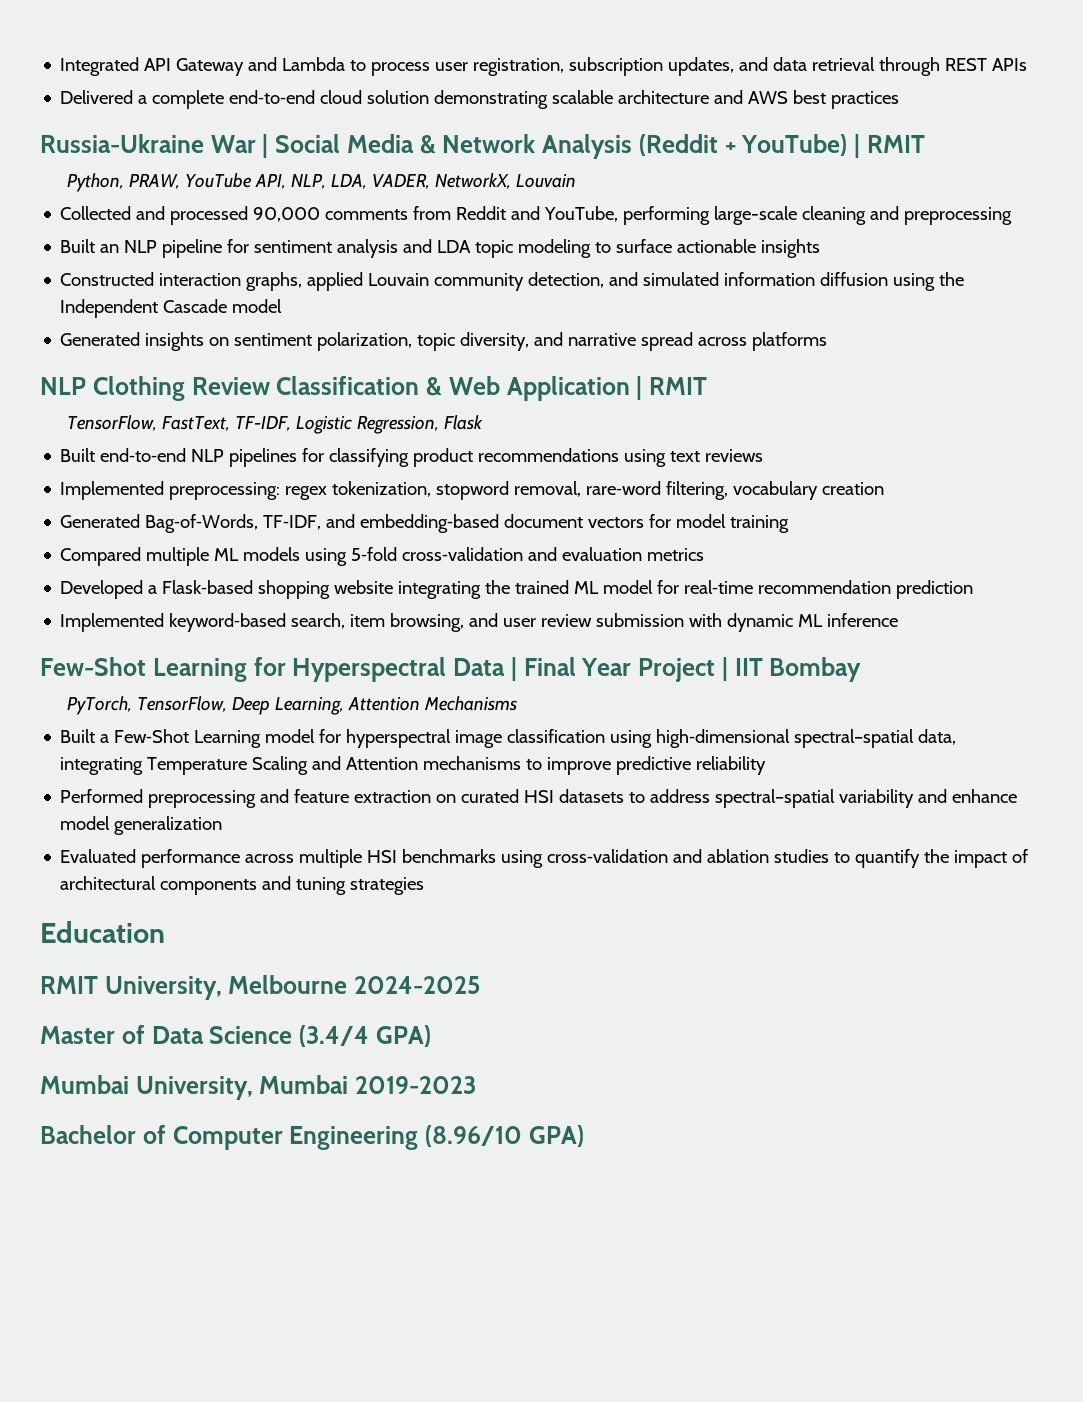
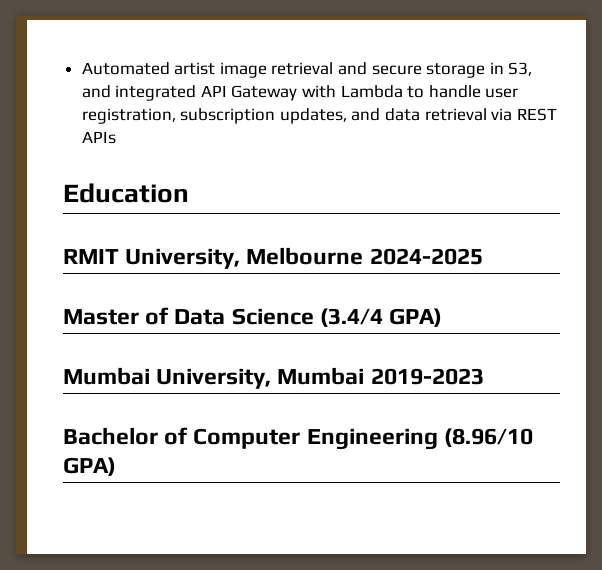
[60,57,140,76] Integrated -> [81,62,533,78] [81,85,197,101] Automated artist image retrieval and secure storage in S3, and integrated
[248,57,278,71] and -> [302,85,337,98] with
[371,62,431,76] process -> [428,85,481,98] handle
[879,57,941,76] through -> [491,108,513,121] via
[60,90,900,109] [40,134,925,159] [66,173,576,192] [60,206,1013,225] [60,239,821,258] [60,272,965,291] [60,299,283,318] [60,332,828,351] [40,376,707,401] [66,415,483,434] [60,448,764,467] [60,481,885,500] [60,514,790,533] [60,547,705,566] [60,580,974,599] [60,613,899,632] [40,657,862,682] [66,696,517,715] [60,729,957,748] [60,756,767,775] [60,789,1018,808] [60,816,223,835] [60,849,1029,868] [60,876,425,895] // Delivered a complete end‑to‑end cloud solution demonstrating scalable architecture and AWS best practices // Russia-Ukraine War | Social Media & Network Analysis (Reddit + YouTube) | RMIT // Python, PRAW, YouTube API, NLP, LDA, VADER, NetworkX, Louvain // Collected and processed 90,000 comments from Reddit and YouTube, performing large-scale cleaning and preprocessing // Built an NLP pipeline for sentiment analysis and LDA topic modeling to surface actionable insights // Constructed interaction graphs, applied Louvain community detection, and simulated information diffusion using the Independent Cascade model // Generated insights on sentiment polarization, topic diversity, and narrative spread across platforms // NLP Clothing Review Classification & Web Application | RMIT // TensorFlow, FastText, TF-IDF, Logistic Regression, Flask // Built end‑to‑end NLP pipelines for classifying product recommendations using text reviews // Implemented preprocessing: regex tokenization, stopword removal, rare‑word filtering, vocabulary creation // Generated Bag‑of‑Words, TF‑IDF, and embedding‑based document vectors for model training // Compared multiple ML models using 5‑fold cross‑validation and evaluation metrics // Developed a Flask‑based shopping website integrating the trained ML model for real‑time recommendation prediction // Implemented keyword‑based search, item browsing, and user review submission with dynamic ML inference // Few-Shot Learning for Hyperspectral Data | Final Year Project | IIT Bombay // PyTorch, TensorFlow, Deep Learning, Attention Mechanisms // Built a Few‑Shot Learning model for hyperspectral image classification using high‑dimensional spectral–spatial data, integrating Temperature Scaling and Attention mechanisms to improve predictive reliability // Performed preprocessing and feature extraction on curated HSI datasets to address spectral–spatial variability and enhance model generalization // Evaluated performance across multiple HSI benchmarks using cross‑validation and ablation studies to quantify the impact of architectural components and tuning strategies -> (116, 137) none

